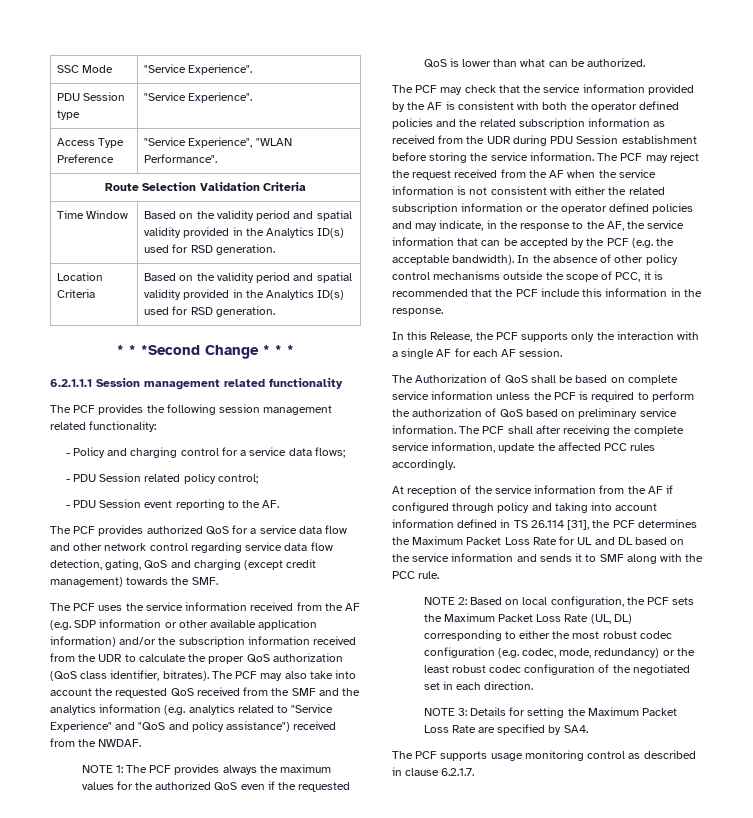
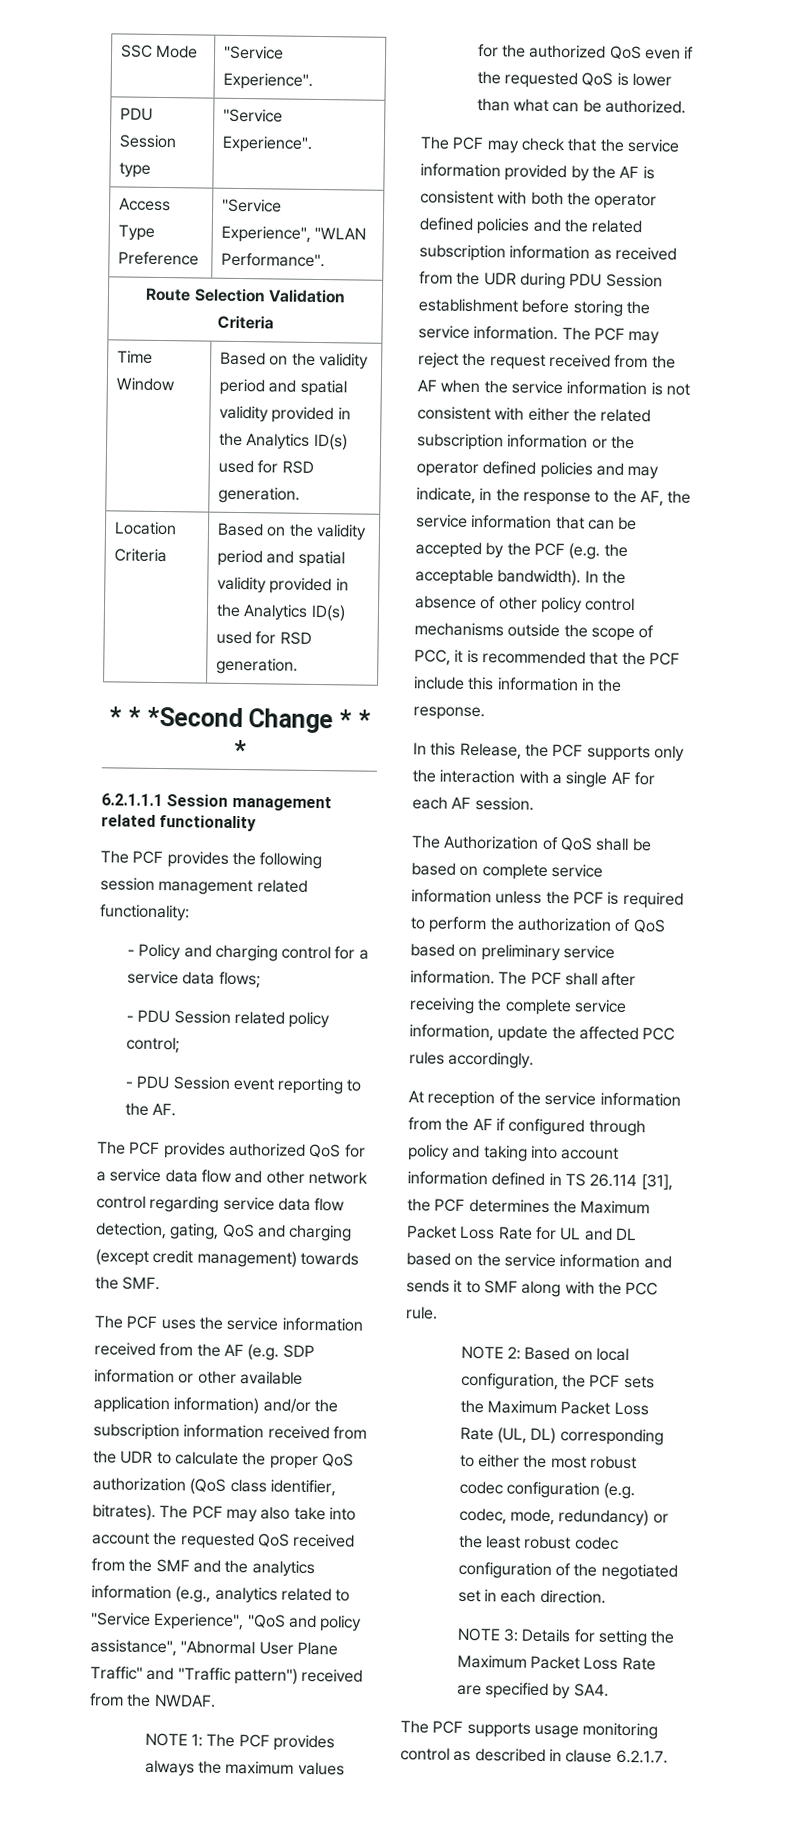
[164,705,186,715] (e.g. -> [175,1586,212,1603] (e.g.,
[50,721,136,732] Experience" and -> [153,1613,245,1631] Experience",
[226,721,291,732] assistance") -> [90,1639,338,1657] [90,1666,298,1685] assistance", "Abnormal User Plane Traffic" and "Traffic pattern")

